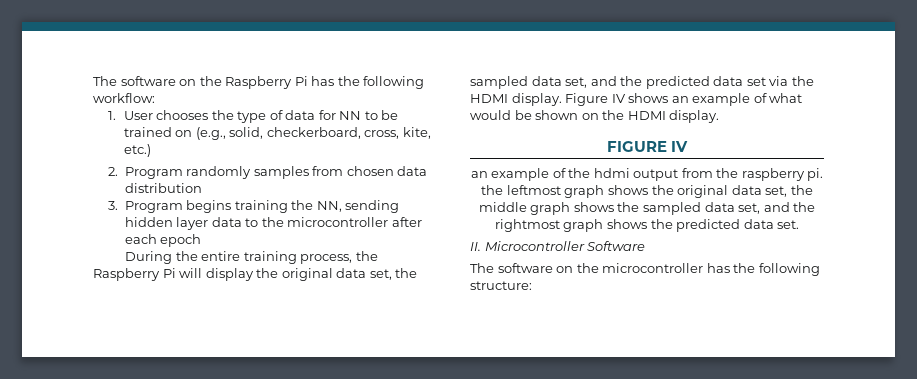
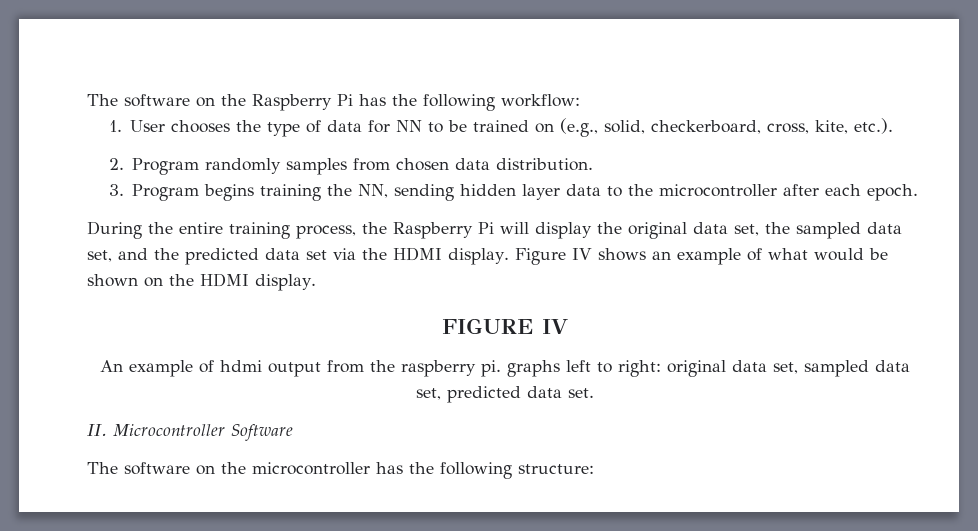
[123,144,151,157] etc.) -> [854,118,894,134] etc.).
[124,183,202,193] distribution -> [496,158,594,171] distribution.
[160,234,202,247] epoch -> [867,184,919,201] epoch.
[470,168,591,181] an example of the -> [99,360,214,377] An example of
[481,185,813,198] [478,202,816,215] [494,219,673,232] the leftmost graph shows the original data set, the middle graph shows the sampled data set, and the rightmost graph shows the -> [506,360,910,377] [415,388,441,400] graphs left to right: original data set, sampled data set,

